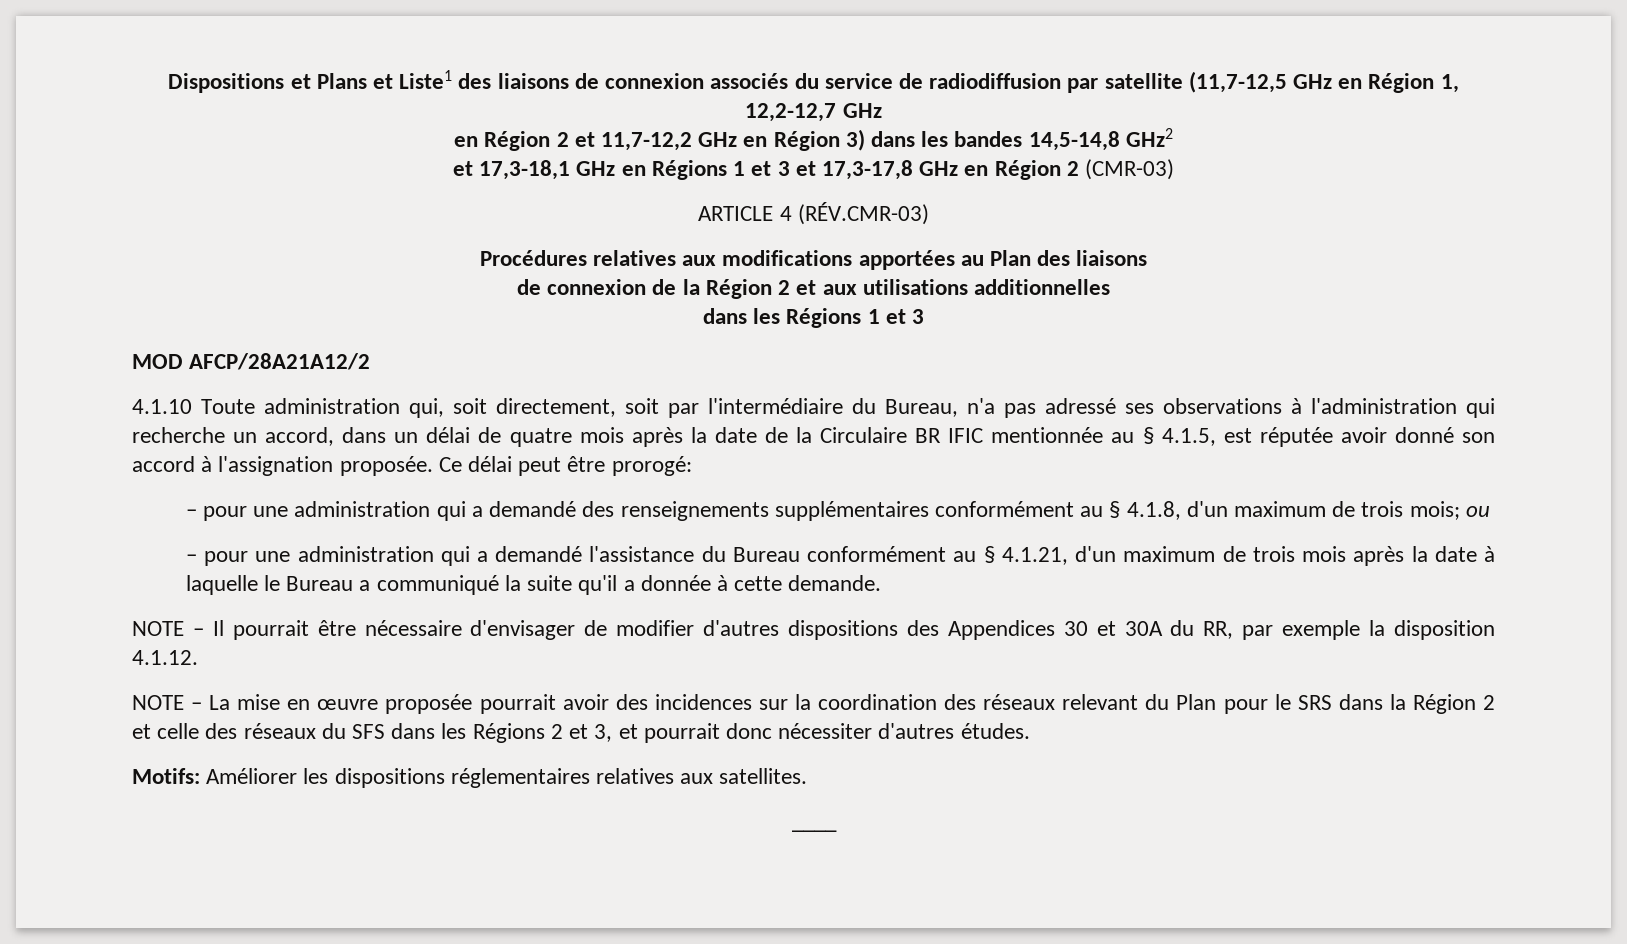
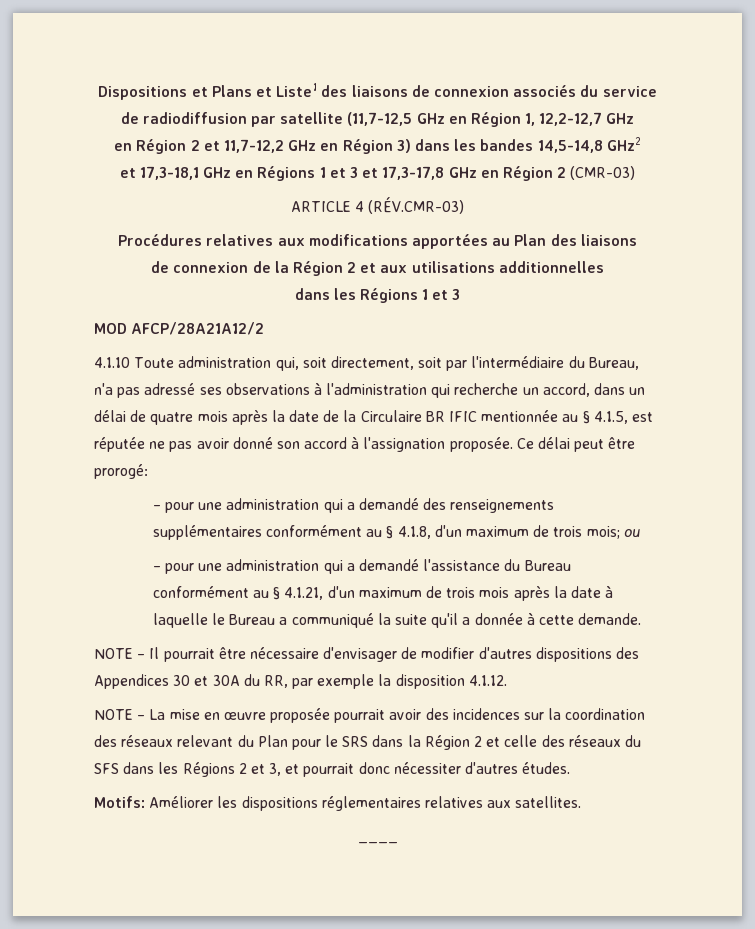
(1333, 437) none -> [149,441,193,452] ne pas

